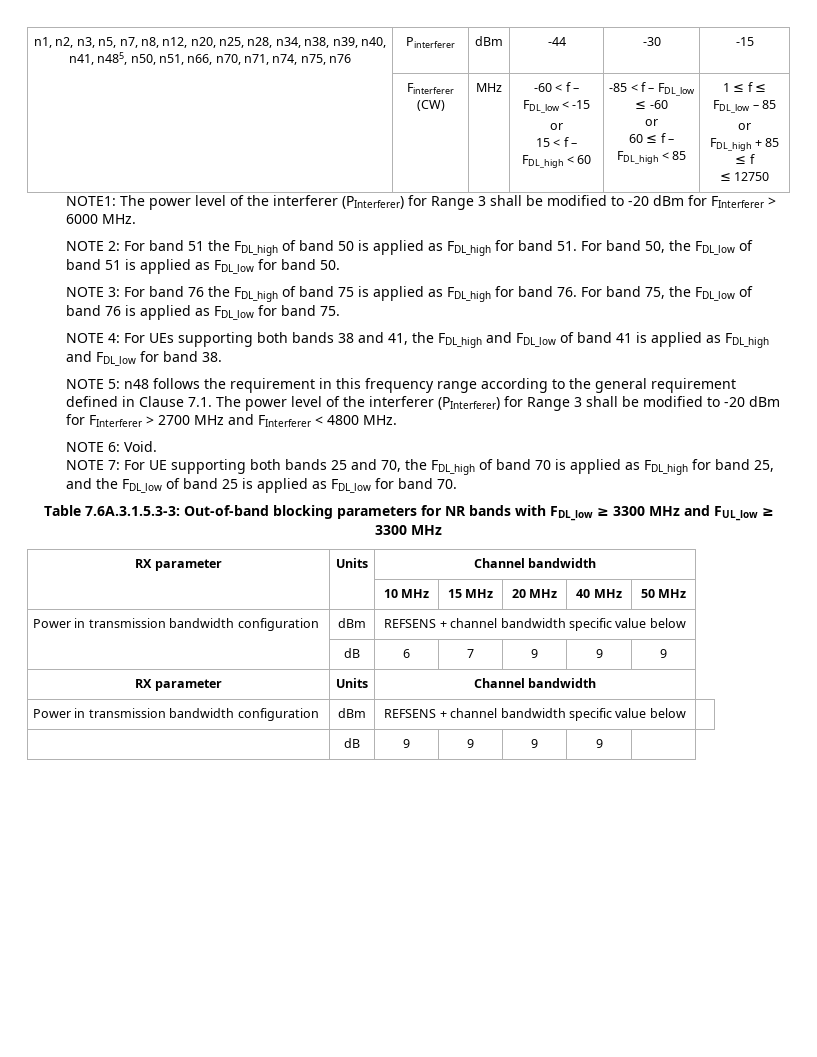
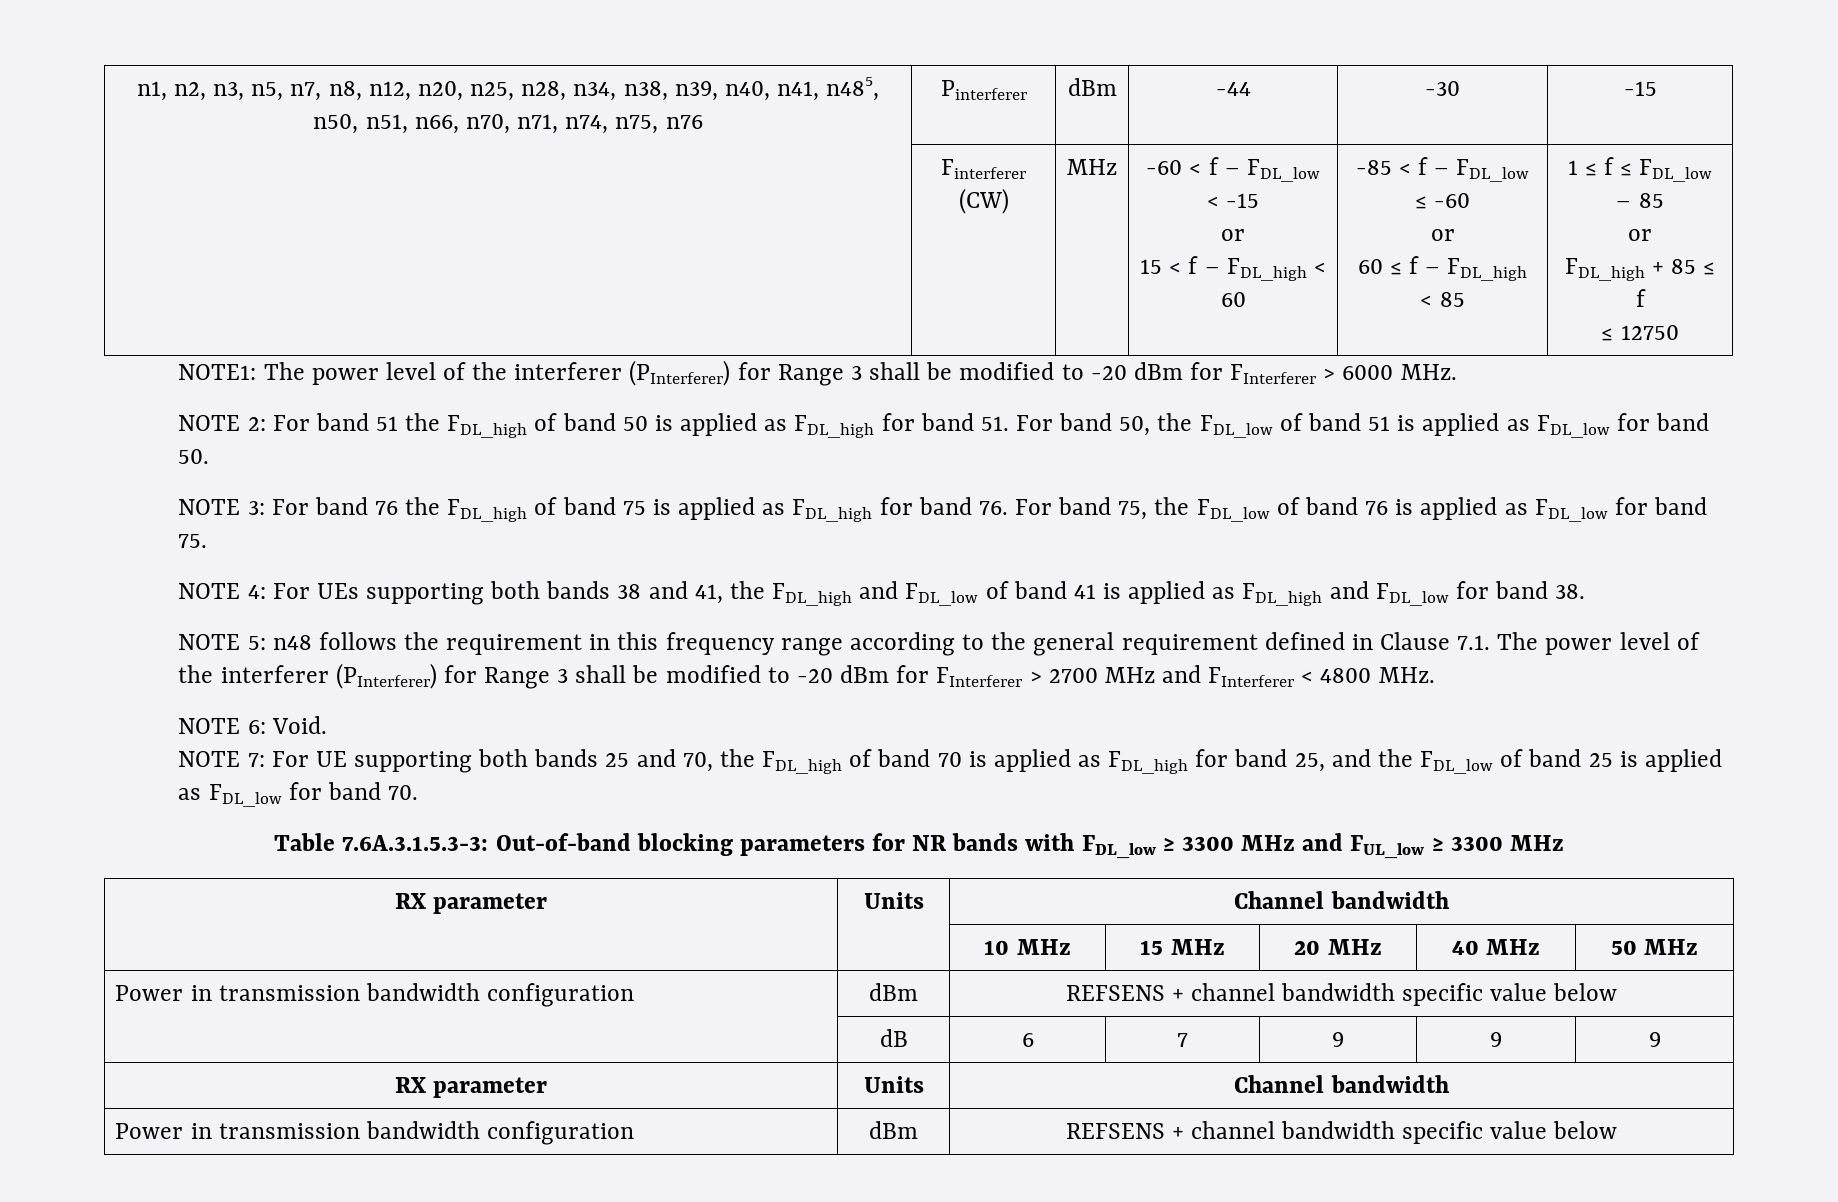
[344,738,360,748] [403,739,410,748] [467,739,474,748] [531,739,538,748] [595,739,603,748] | // | dB | 9 | 9 | 9 | 9 | -> (1618, 1130) none

